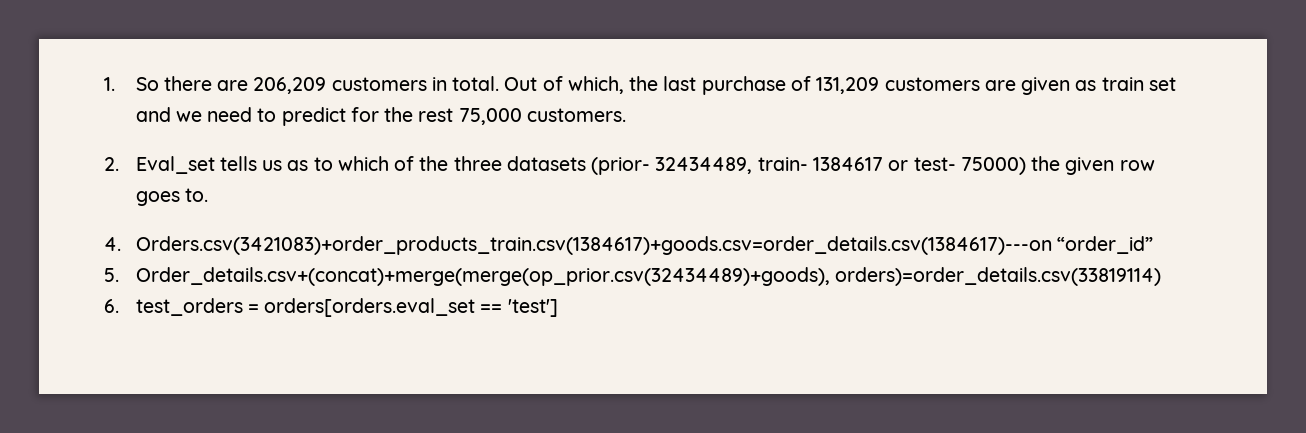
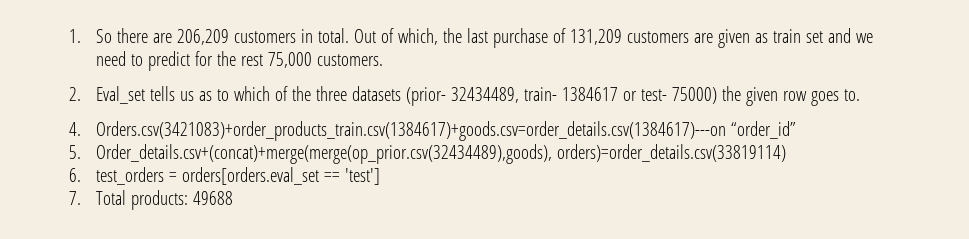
[135,267,830,286] Order_details.csv+(concat)+merge(merge(op_prior.csv(32434489)+goods), -> [95,144,552,164] Order_details.csv+(concat)+merge(merge(op_prior.csv(32434489),goods),
(558, 308) none -> [69,190,233,210] // 7. Total products: 49688

